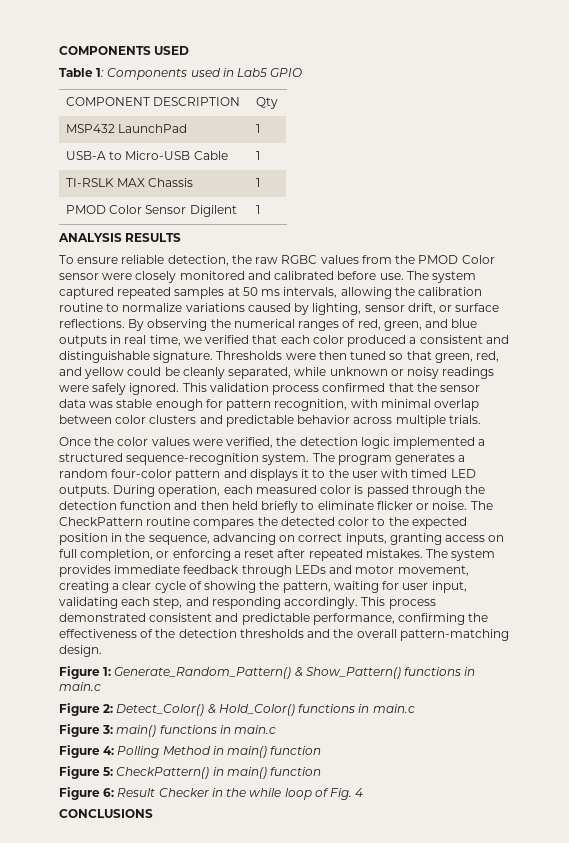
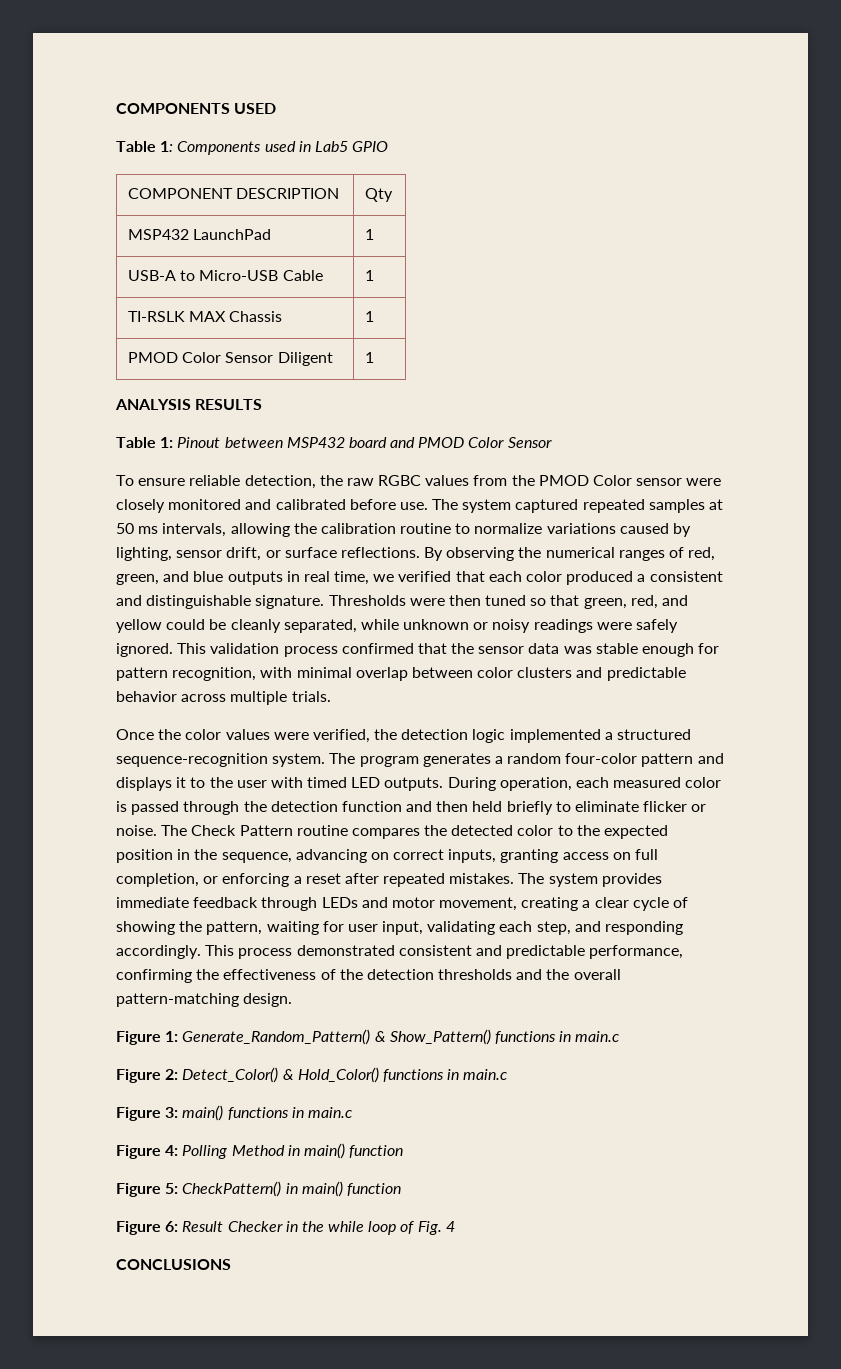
[189,205,237,217] Digilent -> [277,352,333,366] Diligent
(182, 237) none -> [116,437,552,448] // Table 1: Pinout between MSP432 board and PMOD Color Sensor
[59,517,143,526] CheckPattern -> [191,825,293,836] Check Pattern

